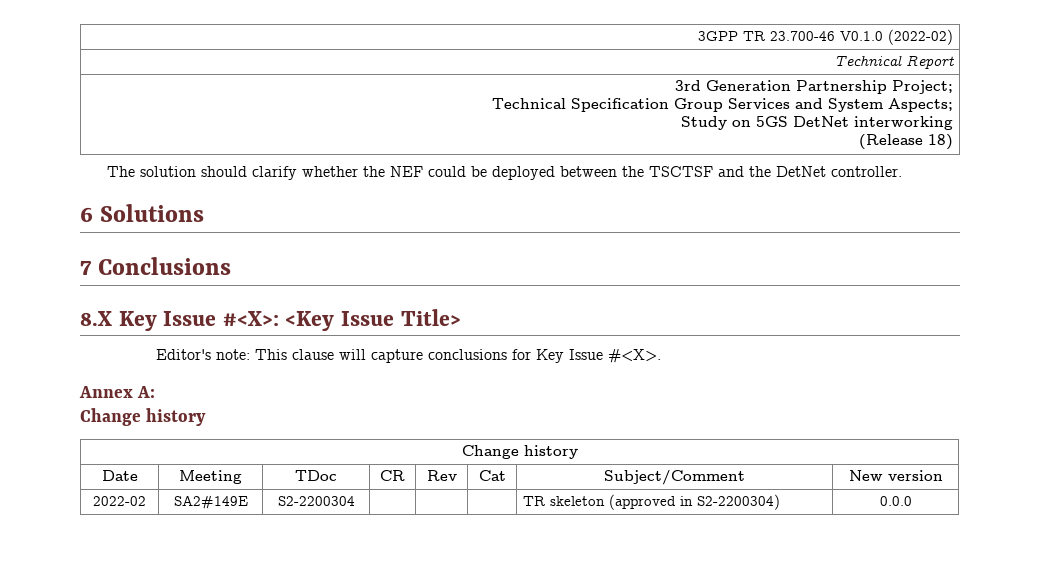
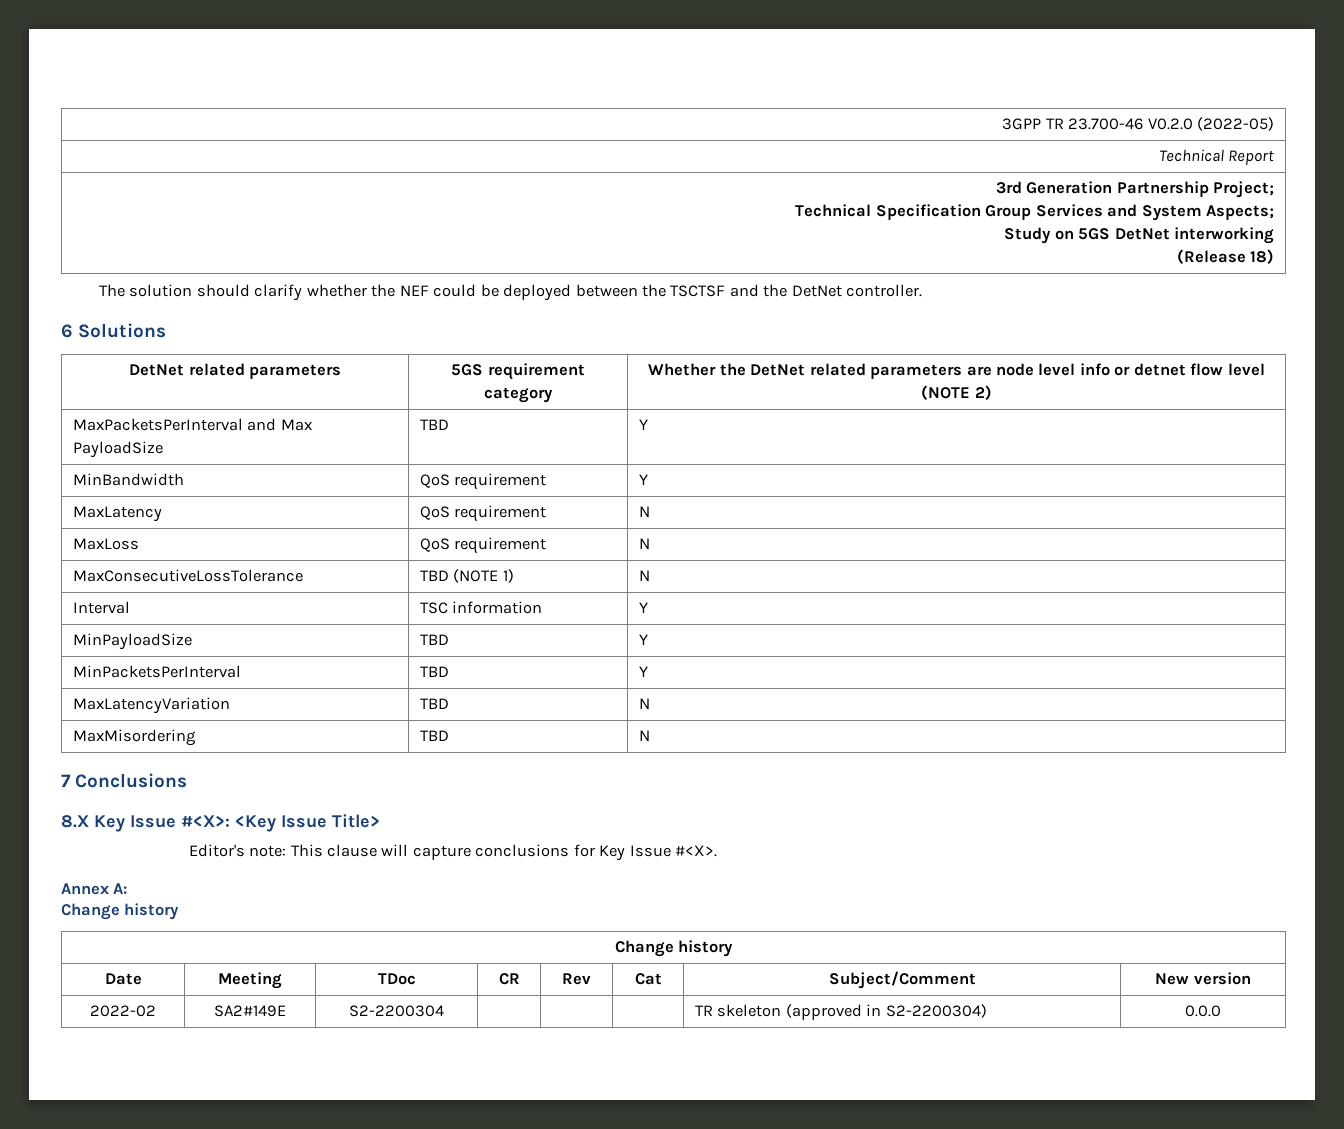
[839,29,953,45] V0.1.0 (2022-02) -> [1147,117,1275,131] V0.2.0 (2022-05)
(205, 213) none -> [129,363,341,379] [451,363,585,380] [484,387,553,403] [648,363,1265,379] [921,385,992,400] [72,418,312,431] [72,441,163,458] [419,419,449,430] [638,419,648,430] [72,473,184,486] [419,473,547,490] [638,474,648,485] [72,506,162,522] [419,505,547,522] [638,506,650,517] [72,538,139,550] [419,537,547,554] [638,538,650,549] [72,569,303,582] [419,569,514,583] [638,570,650,581] [72,601,130,614] [419,601,543,614] [638,602,648,613] [72,633,192,650] [419,634,449,645] [638,634,648,645] [72,665,241,678] [419,666,449,677] [638,666,648,677] [72,697,230,714] [419,698,449,709] [638,698,650,709] [72,729,196,746] [419,730,449,741] [638,730,650,741] // DetNet related parameters | 5GS requirement category | Whether the DetNet related parameters are node level info or detnet flow level (NOTE 2) // MaxPacketsPerInterval and Max PayloadSize | TBD | Y // MinBandwidth | QoS requirement | Y // MaxLatency | QoS requirement | N // MaxLoss | QoS requirement | N // MaxConsecutiveLossTolerance | TBD (NOTE 1) | N // Interval | TSC information | Y // MinPayloadSize | TBD | Y // MinPacketsPerInterval | TBD | Y // MaxLatencyVariation | TBD | N // MaxMisordering | TBD | N

